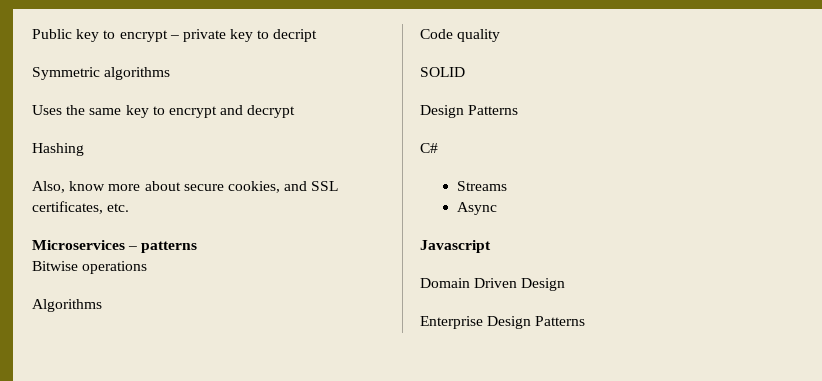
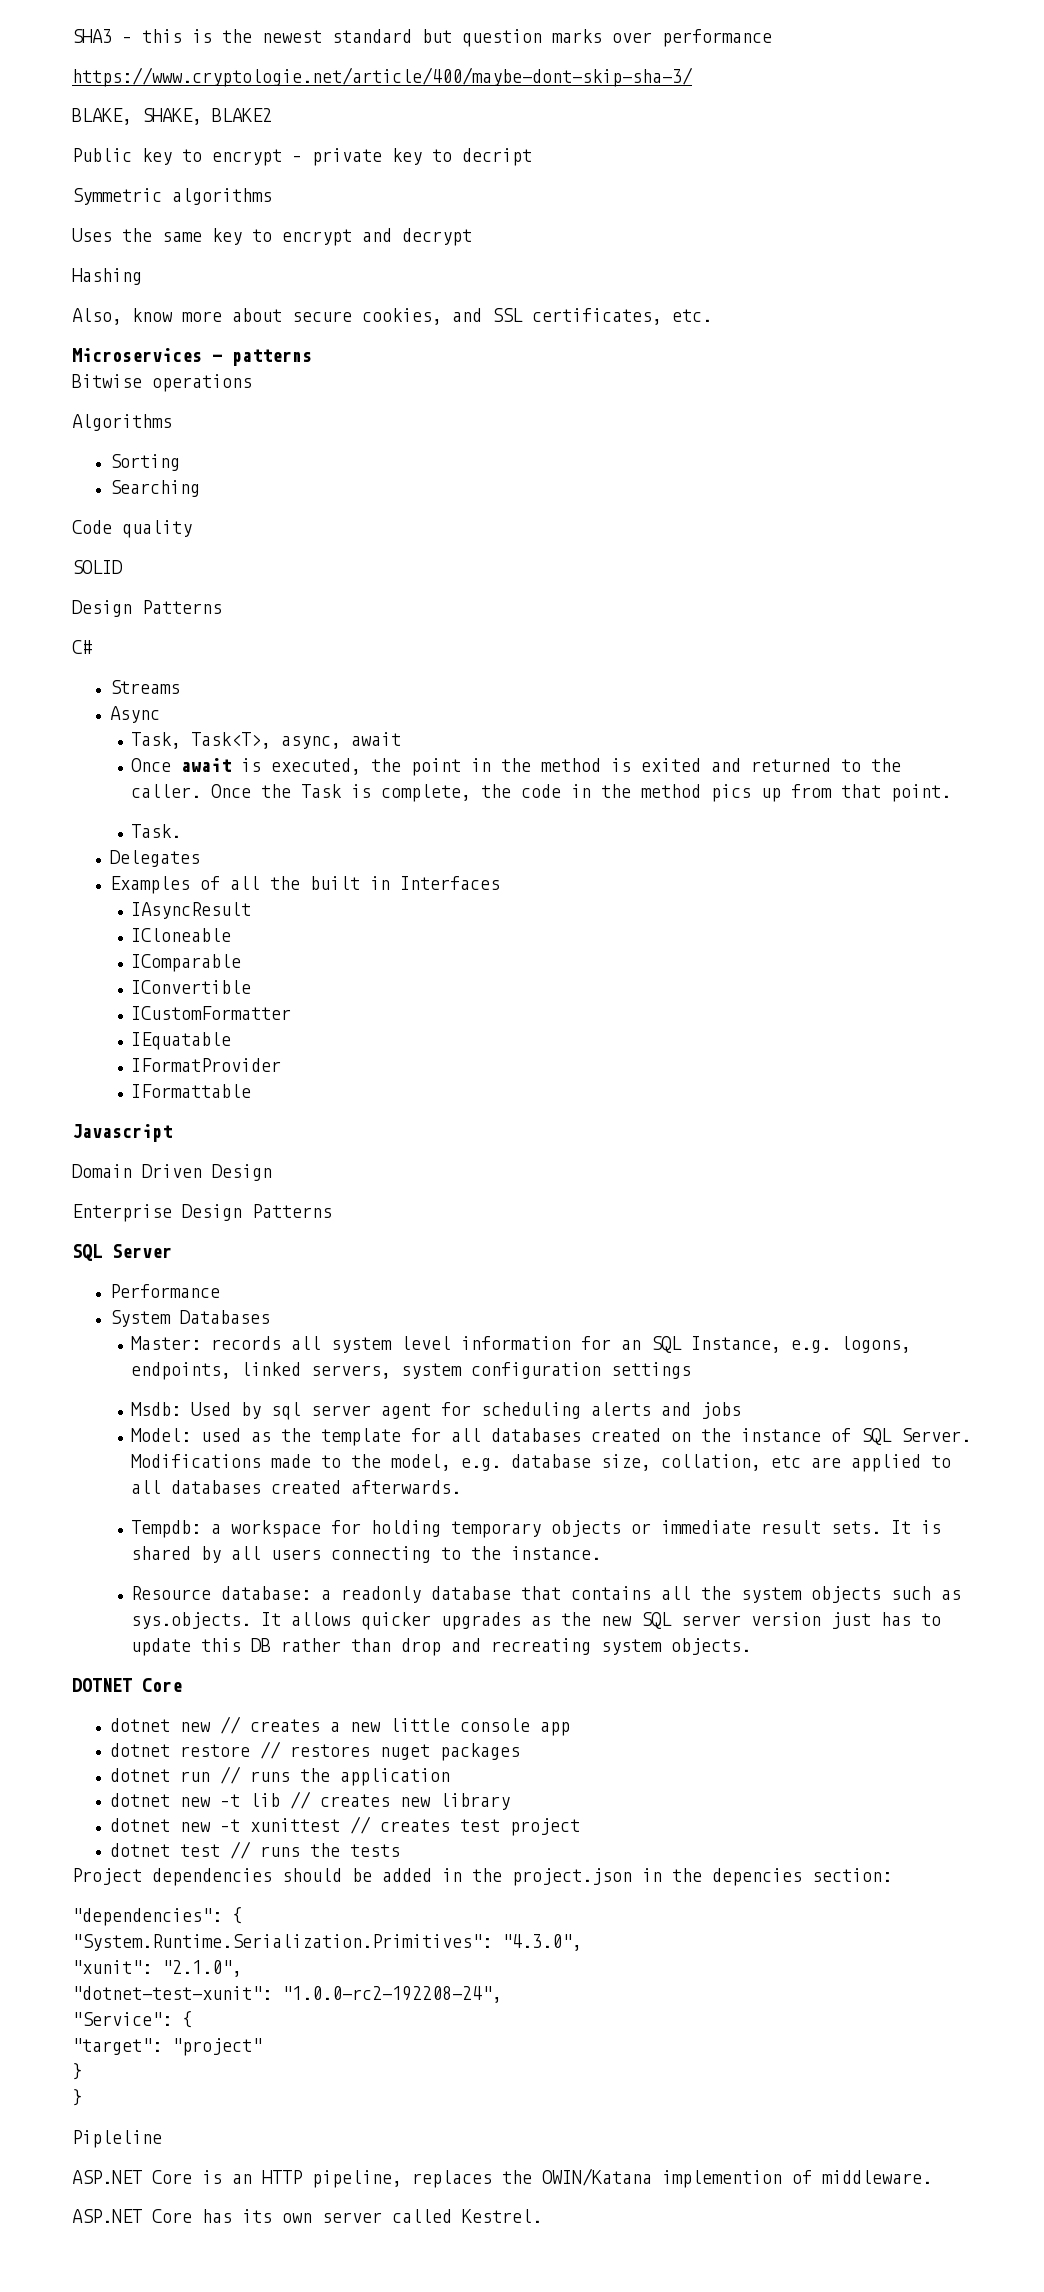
(32, 34) none -> [72,29,772,47] [72,67,693,87] [72,108,272,125] SHA3 – this is the newest standard but question marks over performance // https://www.cryptologie.net/article/400/maybe-dont-skip-sha-3/ // BLAKE, SHAKE, BLAKE2 //
(102, 305) none -> [109,454,180,471] [109,480,200,497] // Sorting // Searching
(497, 208) none -> [131,732,402,749] [131,758,902,776] [131,784,952,802] [131,824,182,838] [109,850,200,867] [109,876,500,894] [131,902,252,919] [131,928,232,942] [131,954,242,972] [131,980,252,994] [131,1006,292,1020] [131,1032,232,1050] [131,1058,282,1072] [131,1084,252,1098] // Task, Task<T>, async, await // Once await is executed, the point in the method is exited and returned to the caller. Once the Task is complete, the code in the method pics up from that point. // Task. // Delegates // Examples of all the built in Interfaces // IAsyncResult // ICloneable // IComparable // IConvertible // ICustomFormatter // IEquatable // IFormatProvider // IFormattable
(586, 321) none -> [72,1244,172,1261] [109,1284,220,1298] [109,1310,270,1327] [131,1336,912,1353] [131,1362,692,1380] [131,1402,742,1420] [131,1428,972,1446] [131,1454,952,1472] [131,1480,462,1494] [131,1520,942,1538] [131,1546,602,1563] [131,1586,962,1603] [131,1612,942,1630] [131,1638,752,1656] [72,1678,182,1692] [109,1716,570,1736] [109,1741,520,1761] [109,1766,450,1786] [109,1791,510,1810] [109,1816,580,1836] [109,1841,400,1859] [72,1868,892,1886] [72,1907,242,1926] [72,1934,582,1951] [72,1960,242,1977] [72,1986,502,2003] [72,2011,192,2028] [72,2038,262,2056] [72,2063,82,2080] [72,2089,82,2106] [72,2130,162,2148] [72,2168,932,2188] [72,2209,542,2223] // SQL Server // Performance // System Databases // Master: records all system level information for an SQL Instance, e.g. logons, endpoints, linked servers, system configuration settings // Msdb: Used by sql server agent for scheduling alerts and jobs // Model: used as the template for all databases created on the instance of SQL Server. Modifications made to the model, e.g. database size, collation, etc are applied to all databases created afterwards. // Tempdb: a workspace for holding temporary objects or immediate result sets. It is shared by all users connecting to the instance. // Resource database: a readonly database that contains all the system objects such as sys.objects. It allows quicker upgrades as the new SQL server version just has to update this DB rather than drop and recreating system objects. // DOTNET Core // dotnet new // creates a new little console app // dotnet restore // restores nuget packages // dotnet run // runs the application // dotnet new –t lib // creates new library // dotnet new –t xunittest // creates test project // dotnet test // runs the tests // Project dependencies should be added in the project.json in the depencies section: // "dependencies": { // "System.Runtime.Serialization.Primitives": "4.3.0", // "xunit": "2.1.0", // "dotnet-test-xunit": "1.0.0-rc2-192208-24", // "Service": { // "target": "project" // } // } // Pipleline // ASP.NET Core is an HTTP pipeline, replaces the OWIN/Katana implemention of middleware. // ASP.NET Core has its own server called Kestrel.

